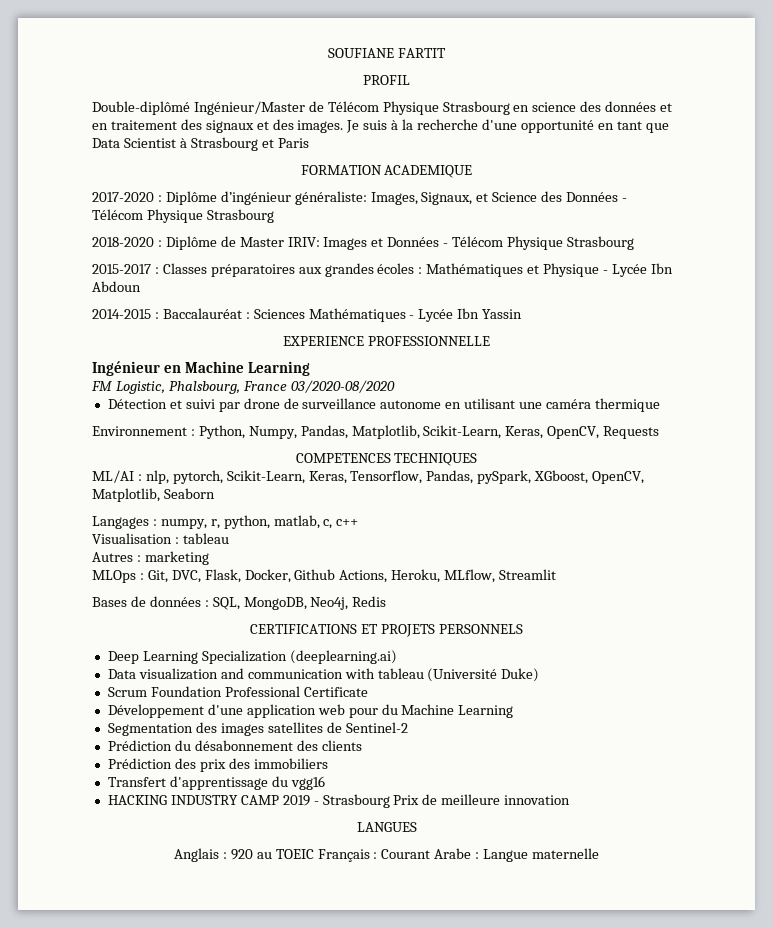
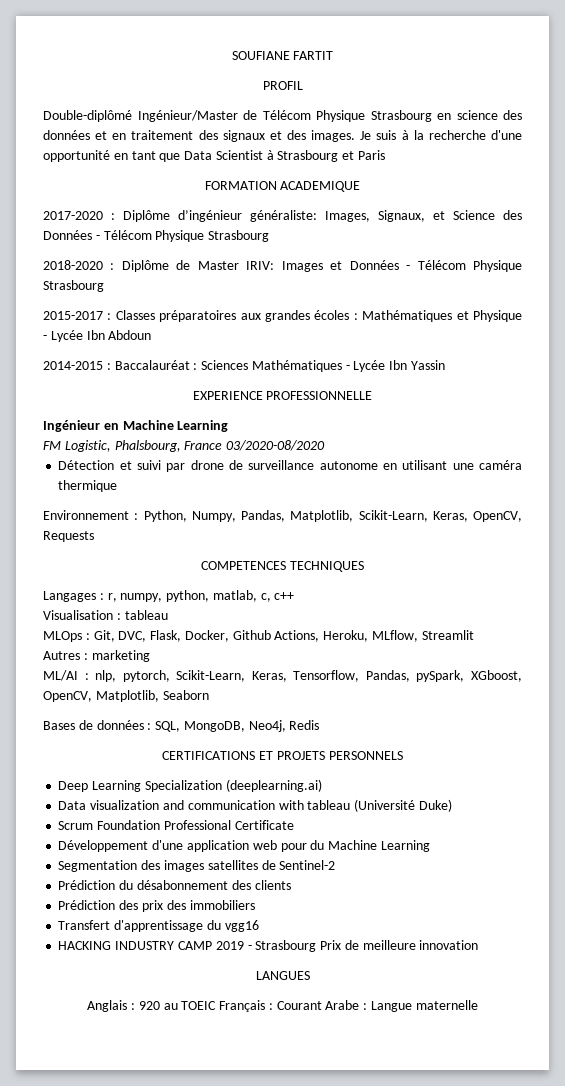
(478, 459) none -> [43,590,295,602] [43,610,168,620] [43,630,474,642] [43,650,150,662] // Langages : r, numpy, python, matlab, c, c++ // Visualisation : tableau // MLOps : Git, DVC, Flask, Docker, Github Actions, Heroku, MLflow, Streamlit // Autres : marketing
[92,515,359,529] [92,533,229,544] [92,551,209,565] [92,569,557,583] // Langages : numpy, r, python, matlab, c, c++ // Visualisation : tableau // Autres : marketing // MLOps : Git, DVC, Flask, Docker, Github Actions, Heroku, MLflow, Streamlit -> (209, 695) none

